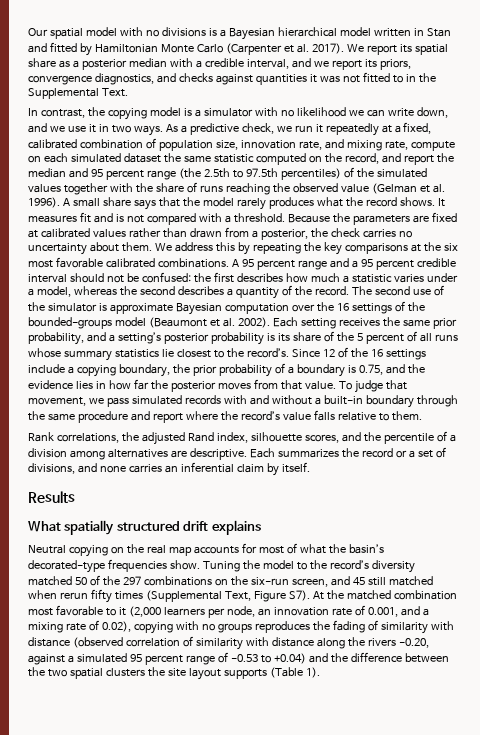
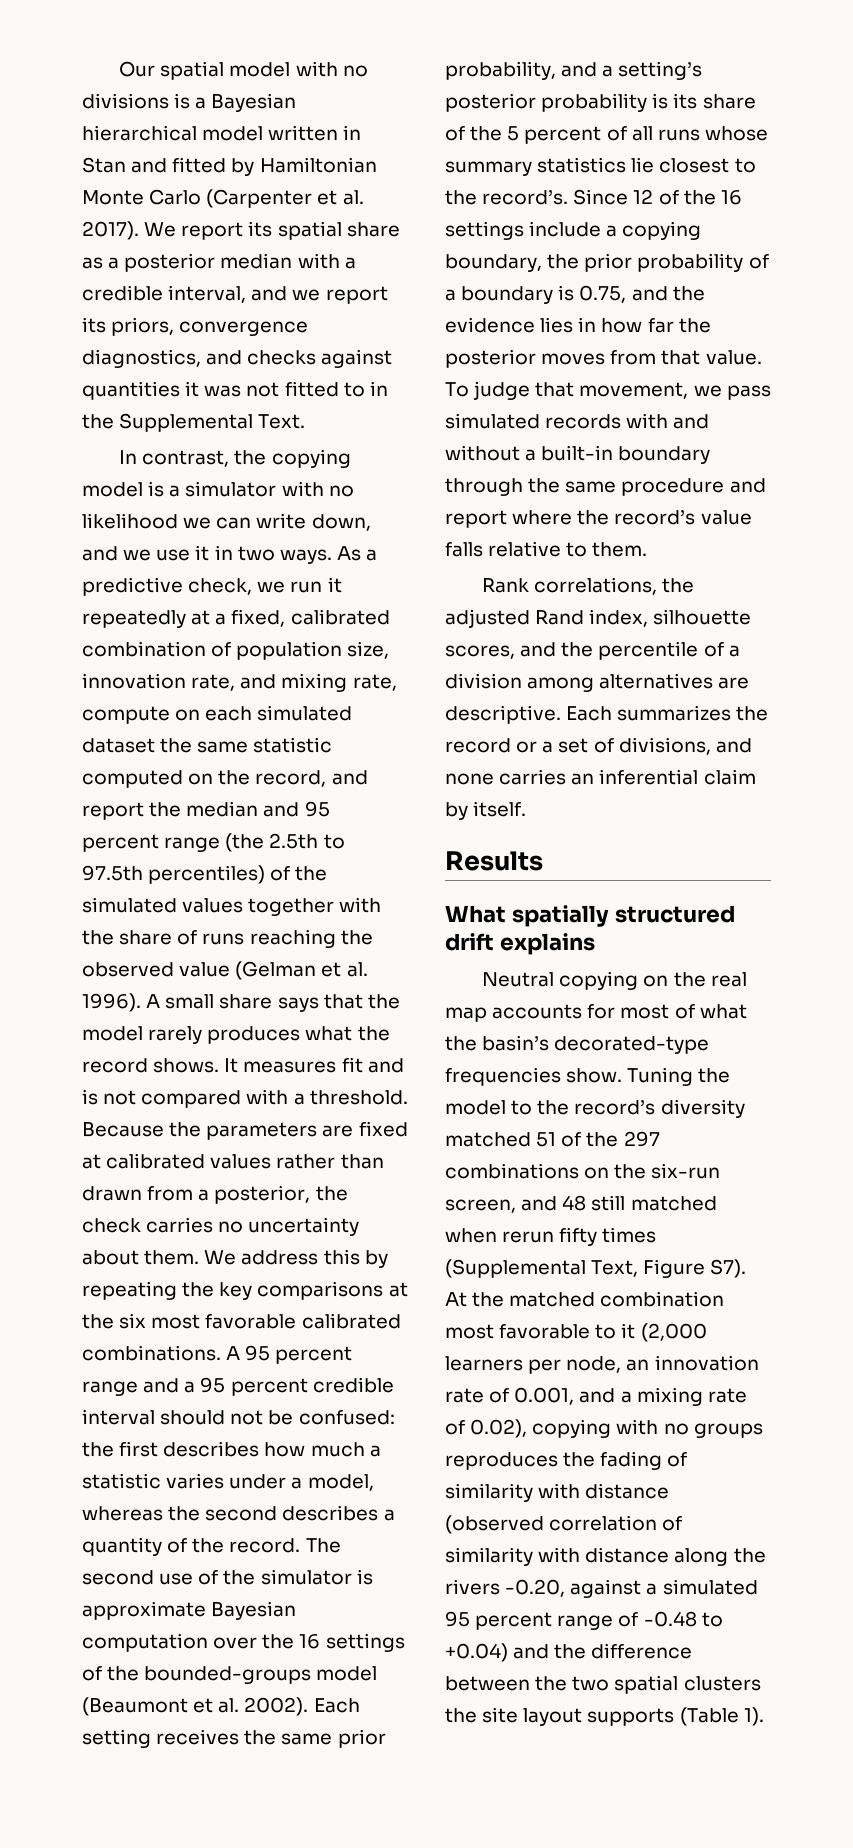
[74,577,87,585] 50 -> [536,1132,557,1147] 51
[352,577,365,585] 45 -> [562,1195,587,1211] 48
[230,654,258,662] -0.53 -> [643,1611,697,1627] -0.48

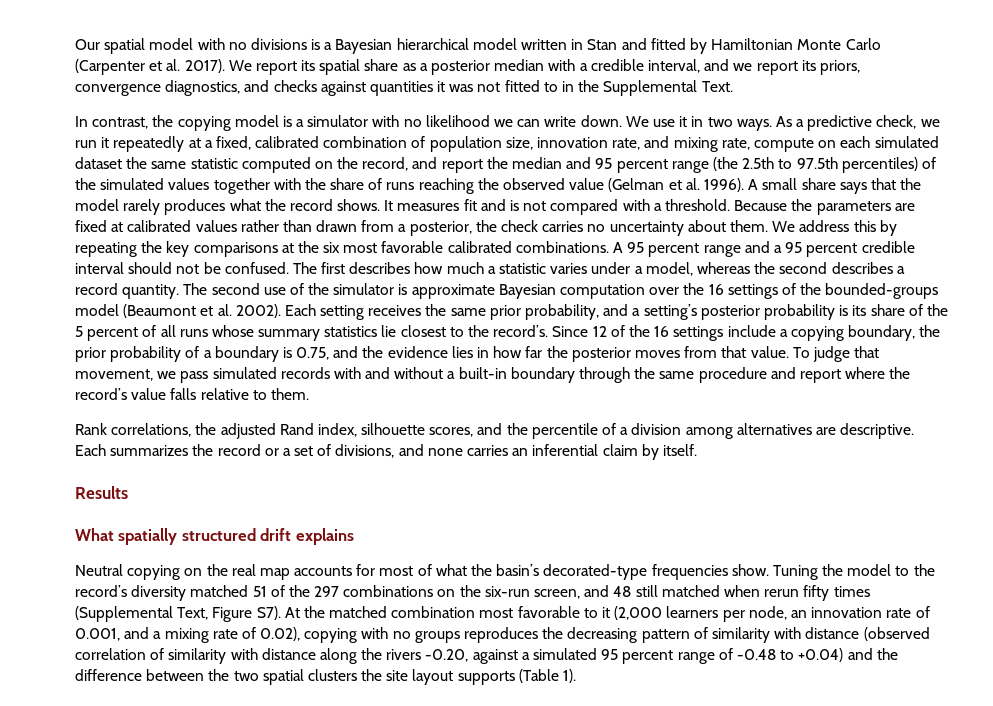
[311,514,371,531] [82,546,152,561] down, and we -> [580,115,649,127] down. We
[298,1410,395,1425] [82,1442,114,1457] confused: the -> [224,262,317,274] confused. The
[82,1537,301,1556] quantity of the record. -> [75,283,180,299] record quantity.
[600,1451,663,1470] fading -> [567,627,690,643] decreasing pattern

